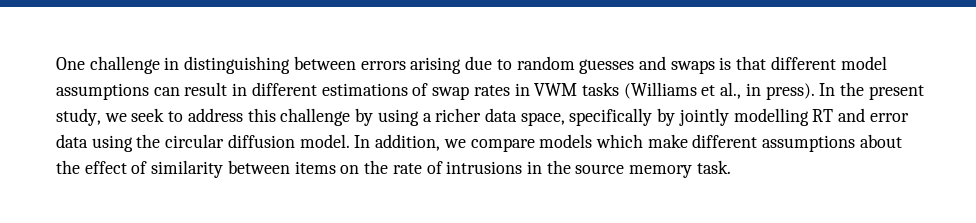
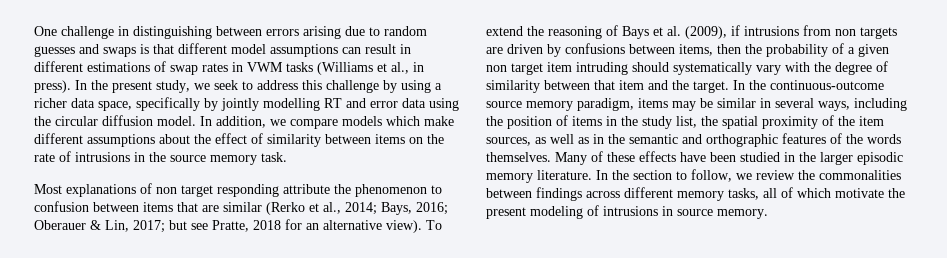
(731, 167) none -> [34,183,442,197] [34,201,448,215] [34,219,442,233] [486,25,897,39] [486,43,889,57] [486,61,888,75] [486,80,884,93] [486,98,907,111] [486,115,884,129] [486,133,901,147] [486,151,903,165] [486,169,901,183] [486,187,905,201] [486,205,768,219] // Most explanations of non target responding attribute the phenomenon to confusion between items that are similar (Rerko et al., 2014; Bays, 2016; Oberauer & Lin, 2017; but see Pratte, 2018 for an alternative view). To extend the reasoning of Bays et al. (2009), if intrusions from non targets are driven by confusions between items, then the probability of a given non target item intruding should systematically vary with the degree of similarity between that item and the target. In the continuous-outcome source memory paradigm, items may be similar in several ways, including the position of items in the study list, the spatial proximity of the item sources, as well as in the semantic and orthographic features of the words themselves. Many of these effects have been studied in the larger episodic memory literature. In the section to follow, we review the commonalities between findings across different memory tasks, all of which motivate the present modeling of intrusions in source memory.

